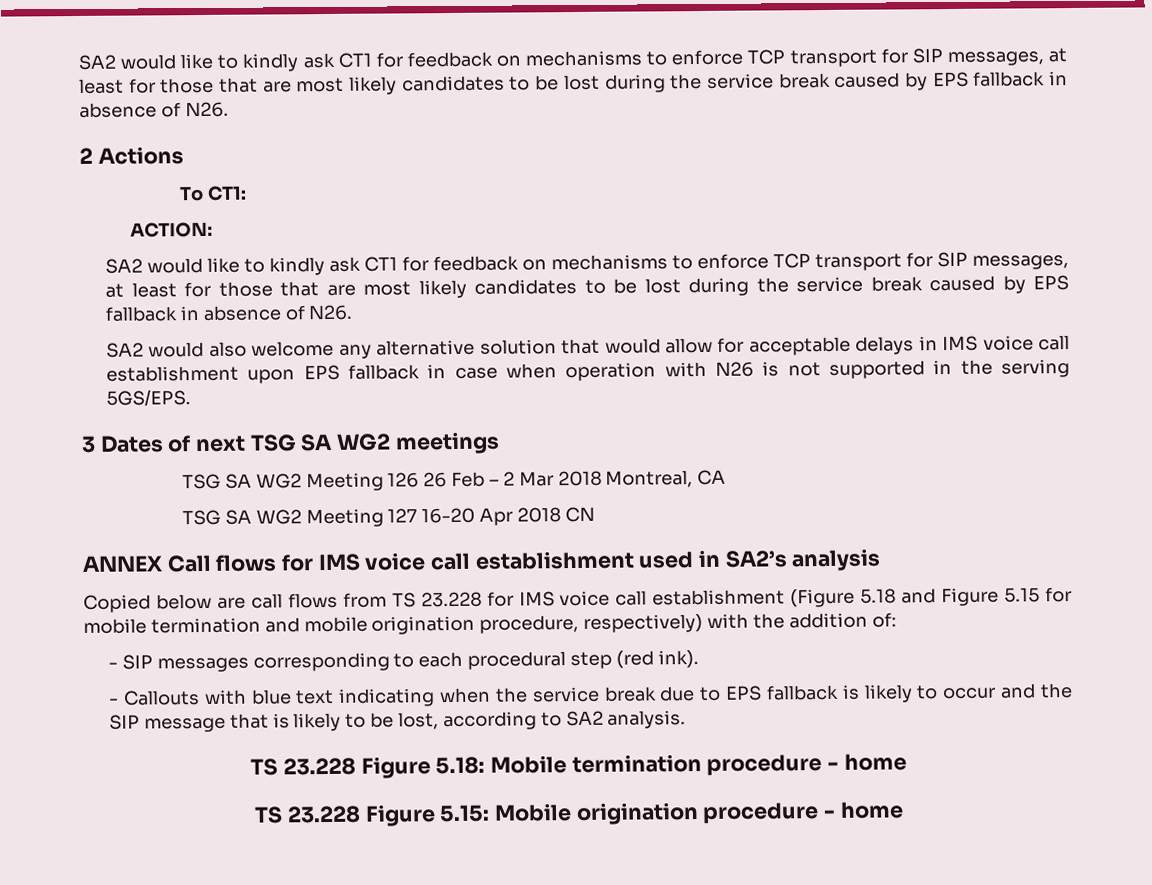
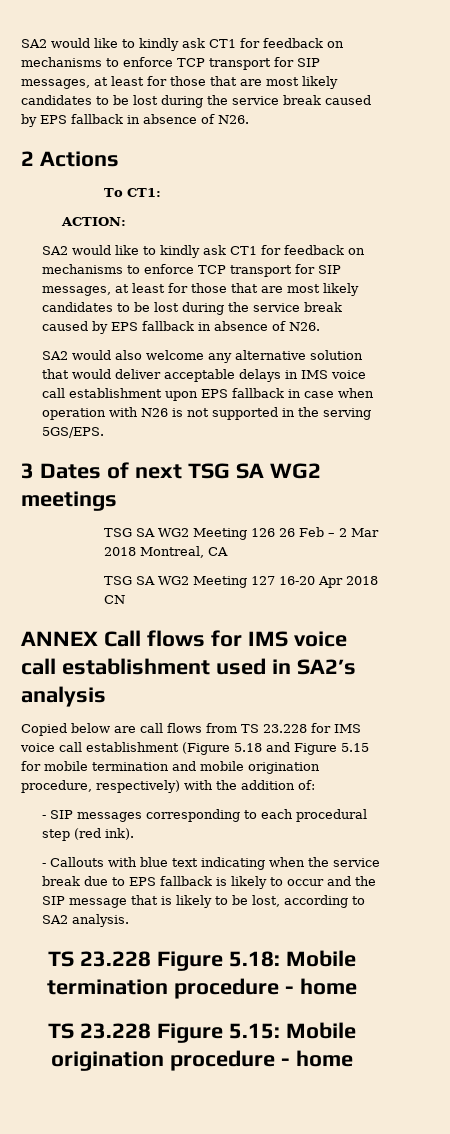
[664,337,745,354] allow for -> [114,369,161,379] deliver

